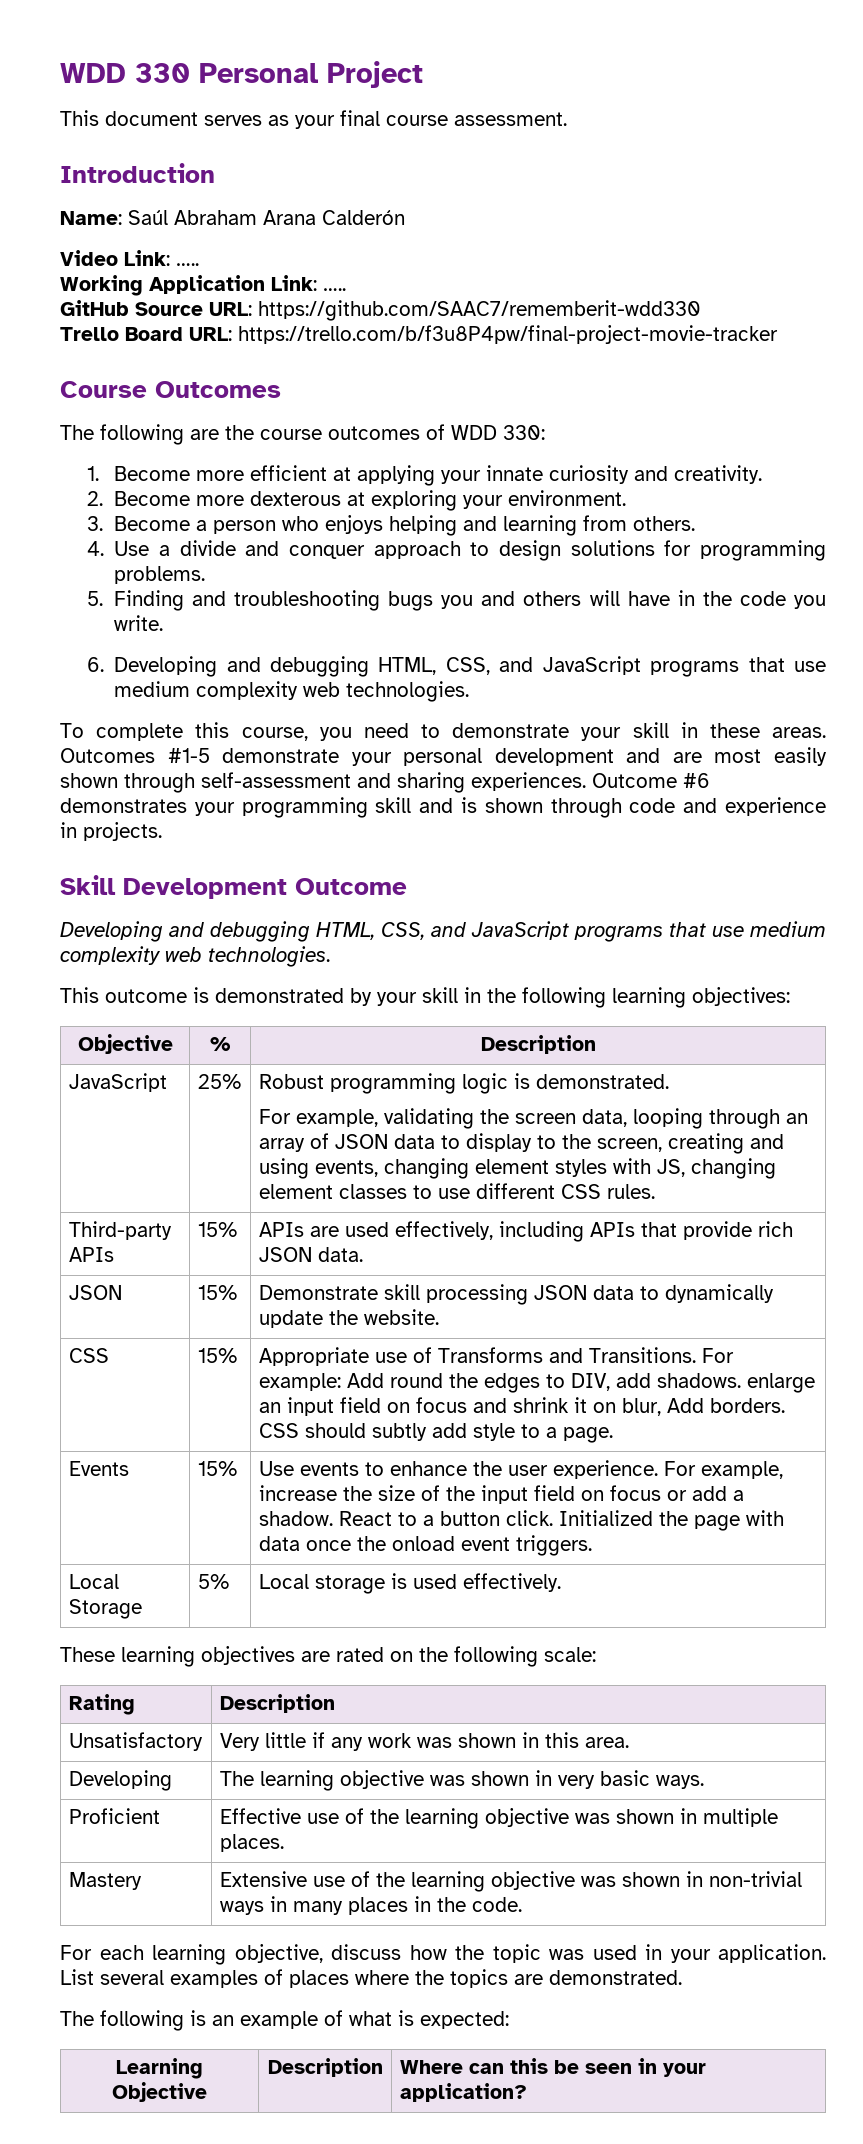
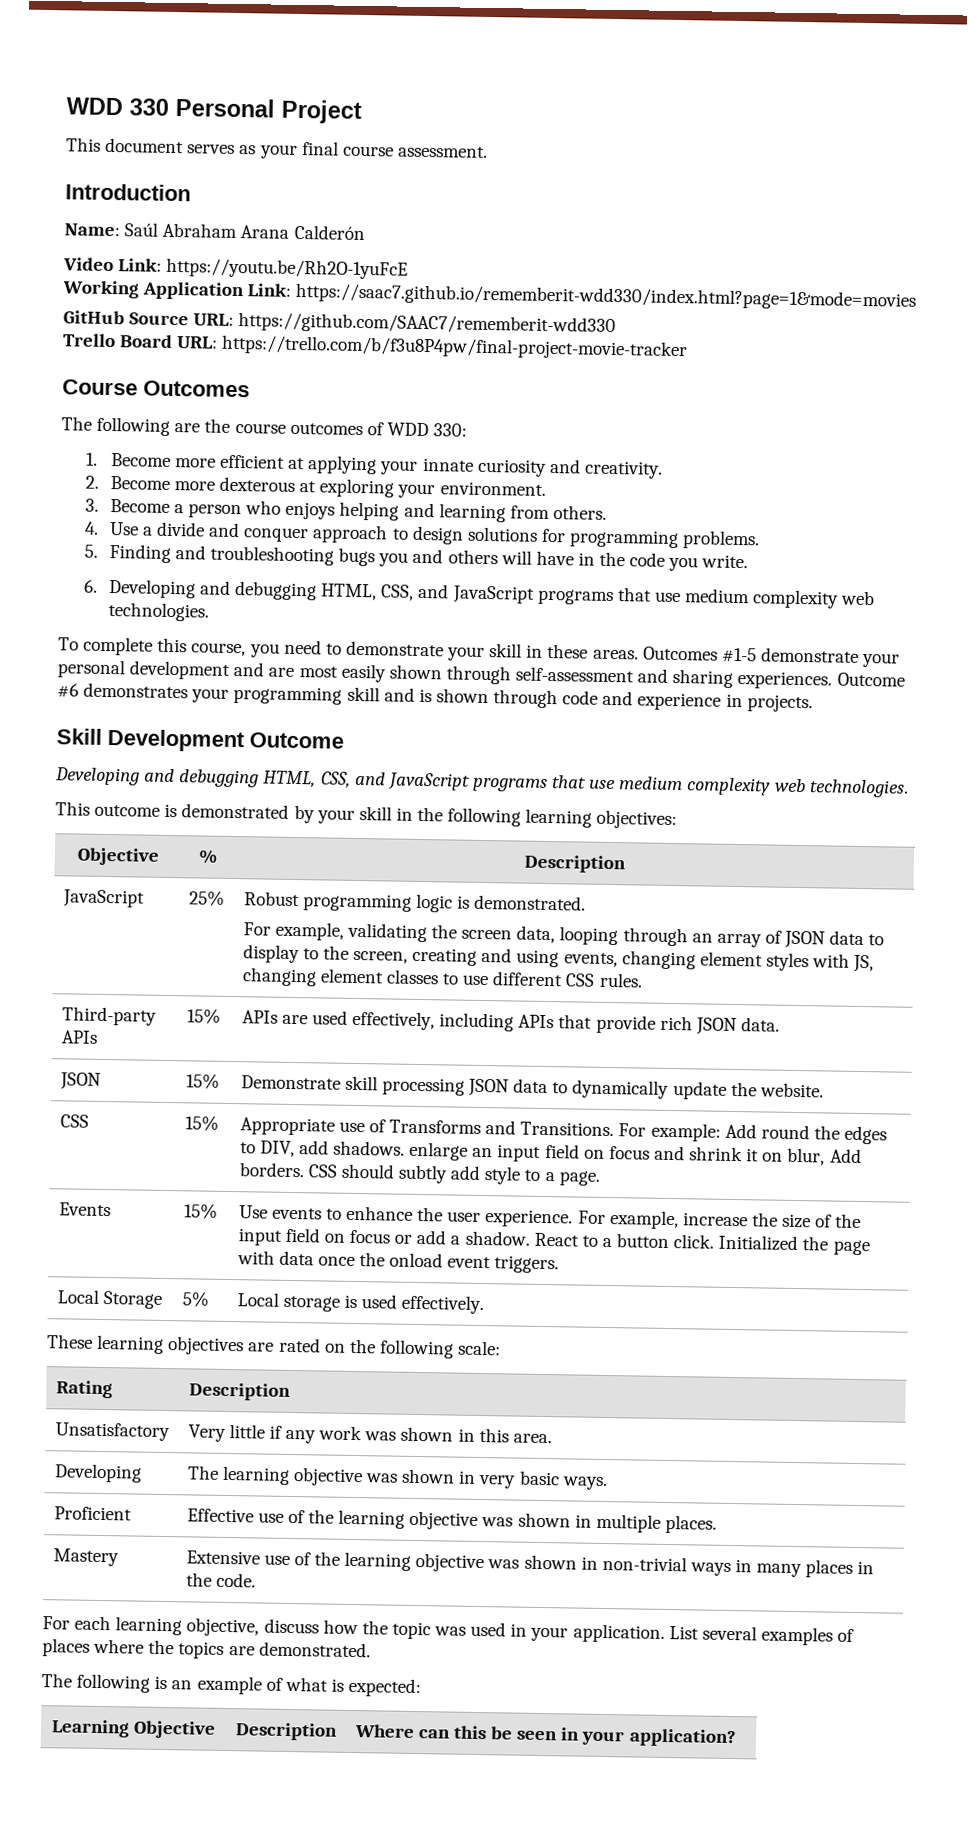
[176,263,199,266] ….. -> [166,257,409,280] https://youtu.be/Rh2O-1yuFcE
[323,288,346,291] ….. -> [295,282,917,311] https://saac7.github.io/rememberit-wdd330/index.html?page=1&mode=movies

